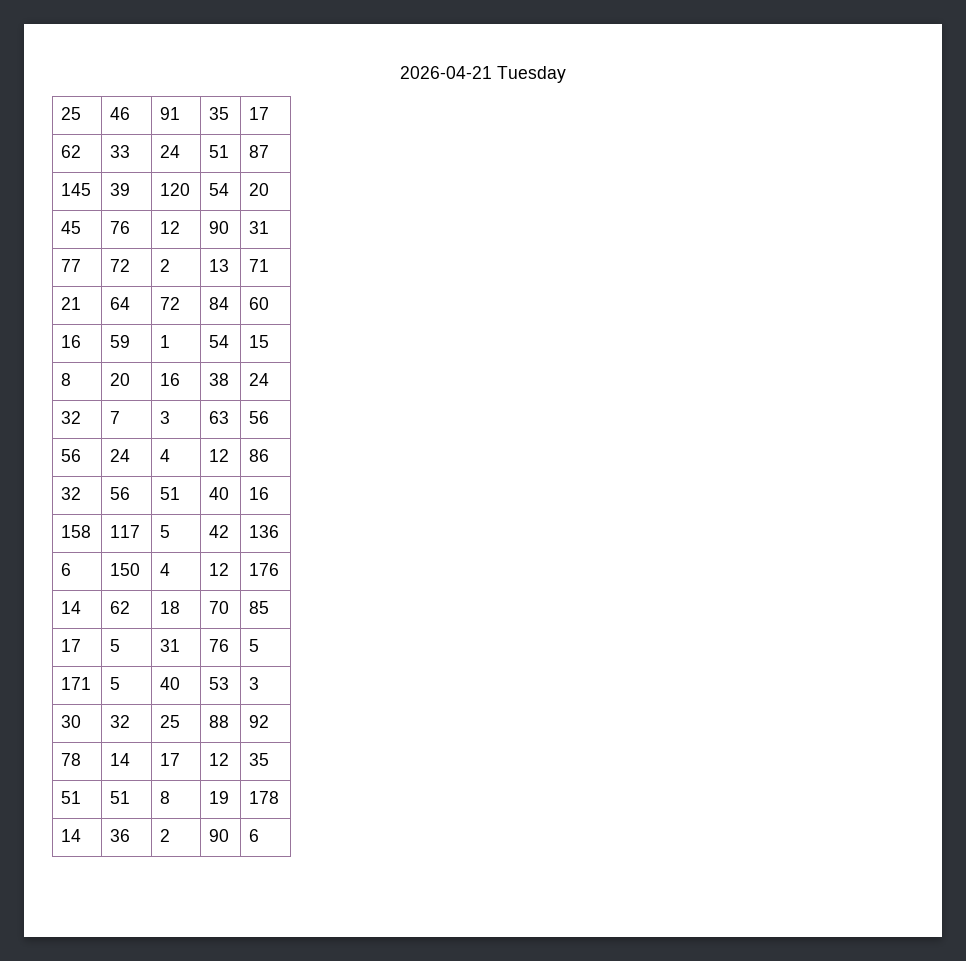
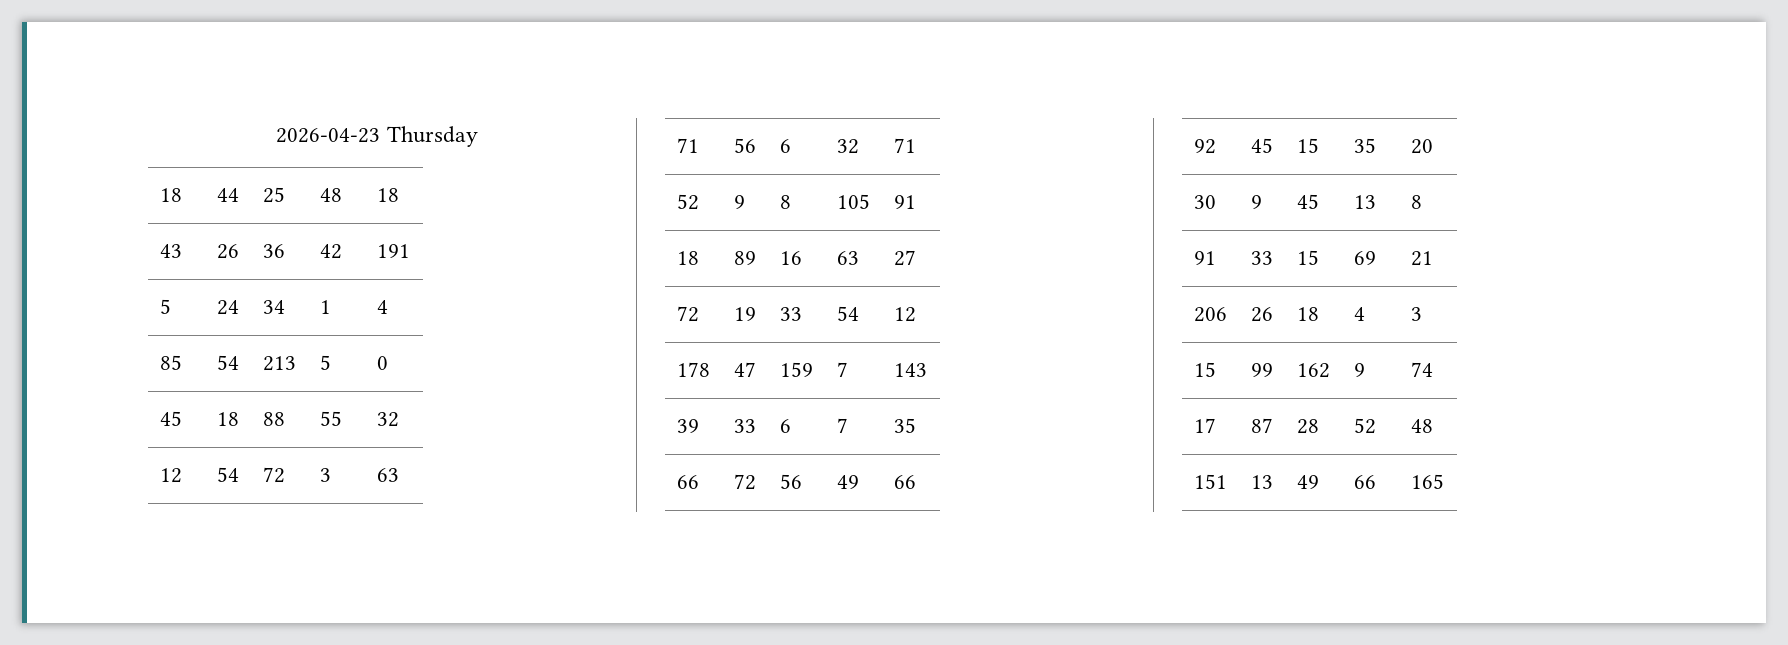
[400,66,566,83] [61,107,82,120] [110,107,131,120] [160,107,181,120] [209,107,230,120] [249,107,270,120] [61,145,82,158] [110,145,131,158] [160,145,181,158] [209,145,230,158] [249,145,270,158] [61,183,92,196] [110,183,131,196] [160,183,191,196] [209,183,230,196] [249,183,270,196] [61,221,82,234] [110,221,131,234] [160,221,181,234] [209,221,230,234] [249,221,270,234] [61,259,82,272] [110,259,131,272] [160,259,171,272] [209,259,230,272] [249,259,270,272] [61,297,82,310] [110,297,131,310] [160,297,181,310] [209,297,230,310] [249,297,270,310] [61,335,82,348] [110,335,131,348] [160,335,171,348] [209,335,230,348] [249,335,270,348] [61,373,72,386] [110,373,131,386] [160,373,181,386] [209,373,230,386] [249,373,270,386] [61,411,82,424] [110,411,121,424] 2026-04-21 Tuesday // 25 | 46 | 91 | 35 | 17 // 62 | 33 | 24 | 51 | 87 // 145 | 39 | 120 | 54 | 20 // 45 | 76 | 12 | 90 | 31 // 77 | 72 | 2 | 13 | 71 // 21 | 64 | 72 | 84 | 60 // 16 | 59 | 1 | 54 | 15 // 8 | 20 | 16 | 38 | 24 // 32 | 7 -> [276,126,478,147] [159,188,182,202] [216,188,239,202] [262,187,285,203] [319,188,342,202] [376,188,399,202] [159,244,182,258] [216,244,239,259] [262,244,285,258] [319,244,342,259] [376,244,410,258] [159,299,171,314] [216,300,239,315] [262,300,285,314] [319,300,331,314] [376,300,388,314] [159,355,182,370] [216,355,239,370] [262,356,296,371] [319,355,331,370] [376,356,388,370] [159,411,182,426] [216,412,239,426] [262,412,285,426] [319,411,342,426] [376,412,399,427] [159,468,182,483] [216,467,239,482] [262,467,285,483] 2026-04-23 Thursday // 18 | 44 | 25 | 48 | 18 // 43 | 26 | 36 | 42 | 191 // 5 | 24 | 34 | 1 | 4 // 85 | 54 | 213 | 5 | 0 // 45 | 18 | 88 | 55 | 32 // 12 | 54 | 72
[249,411,270,424] [61,449,82,462] [110,449,131,462] [160,449,171,462] [209,449,230,462] [249,449,270,462] [61,487,82,500] [110,487,131,500] [160,487,181,500] [209,487,230,500] [249,487,270,500] [61,525,92,538] [110,525,141,538] [160,525,171,538] [209,525,230,538] [249,525,280,538] [61,563,72,576] [110,563,141,576] [160,563,171,576] [209,563,230,576] [249,563,280,576] [61,601,82,614] [110,601,131,614] [160,601,181,614] [209,601,230,614] [249,601,270,614] [61,639,82,652] [110,639,121,652] [160,639,181,652] [209,639,230,652] [249,639,260,652] [61,677,92,690] [110,677,121,690] [160,677,181,690] [209,677,230,690] [249,677,260,690] [61,715,82,728] [110,715,131,728] [160,715,181,728] [209,715,230,728] [249,715,270,728] [61,753,82,766] [110,753,131,766] [160,753,181,766] [209,753,230,766] [249,753,270,766] [61,791,82,804] [110,791,131,804] [160,791,171,804] [209,791,230,804] [249,791,280,804] [61,829,82,842] [110,829,131,842] [160,829,171,842] [209,829,230,842] [249,829,260,842] | 56 // 56 | 24 | 4 | 12 | 86 // 32 | 56 | 51 | 40 | 16 // 158 | 117 | 5 | 42 | 136 // 6 | 150 | 4 | 12 | 176 // 14 | 62 | 18 | 70 | 85 // 17 | 5 | 31 | 76 | 5 // 171 | 5 | 40 | 53 | 3 // 30 | 32 | 25 | 88 | 92 // 78 | 14 | 17 | 12 | 35 // 51 | 51 | 8 | 19 | 178 // 14 | 36 | 2 | 90 | 6 -> [676,138,699,153] [733,138,756,153] [779,139,791,153] [836,139,859,154] [893,138,916,153] [676,194,699,210] [733,195,745,209] [779,195,791,209] [836,194,870,209] [893,195,916,209] [676,251,699,265] [733,251,756,265] [779,251,802,265] [836,251,859,265] [893,250,916,266] [676,306,699,322] [733,307,756,321] [779,307,802,321] [836,306,859,321] [893,307,916,322] [676,362,710,377] [733,362,756,377] [779,362,813,377] [836,362,848,377] [893,363,927,377] [676,419,699,433] [733,419,756,433] [779,419,791,433] [836,418,848,433] [893,418,916,433] [676,475,699,489] [733,474,756,490] [779,474,802,489] [836,475,859,489] [893,475,916,489] [1193,139,1216,154] [1250,138,1273,153] [1296,138,1319,153] [1353,138,1376,153] [1410,139,1433,154] [1193,195,1216,209] [1250,195,1262,209] [1296,194,1319,209] [1353,195,1376,209] [1410,195,1422,209] [1193,251,1216,265] [1250,251,1273,265] [1296,250,1319,265] [1353,251,1376,265] [1410,251,1433,266] [1193,307,1227,322] [1250,307,1273,322] [1296,307,1319,321] [1353,307,1365,321] [1410,307,1422,321] [1193,362,1216,377] [1250,363,1273,377] [1296,363,1330,378] [1353,363,1365,377] [1410,362,1433,377] [1193,418,1216,433] [1250,418,1273,433] [1296,419,1319,434] [1353,418,1376,434] [1410,419,1433,433] [1193,474,1227,489] [1250,475,1273,489] [1296,475,1319,489] [1353,475,1376,489] [1410,474,1444,489] // 71 | 56 | 6 | 32 | 71 // 52 | 9 | 8 | 105 | 91 // 18 | 89 | 16 | 63 | 27 // 72 | 19 | 33 | 54 | 12 // 178 | 47 | 159 | 7 | 143 // 39 | 33 | 6 | 7 | 35 // 66 | 72 | 56 | 49 | 66 // 92 | 45 | 15 | 35 | 20 // 30 | 9 | 45 | 13 | 8 // 91 | 33 | 15 | 69 | 21 // 206 | 26 | 18 | 4 | 3 // 15 | 99 | 162 | 9 | 74 // 17 | 87 | 28 | 52 | 48 // 151 | 13 | 49 | 66 | 165

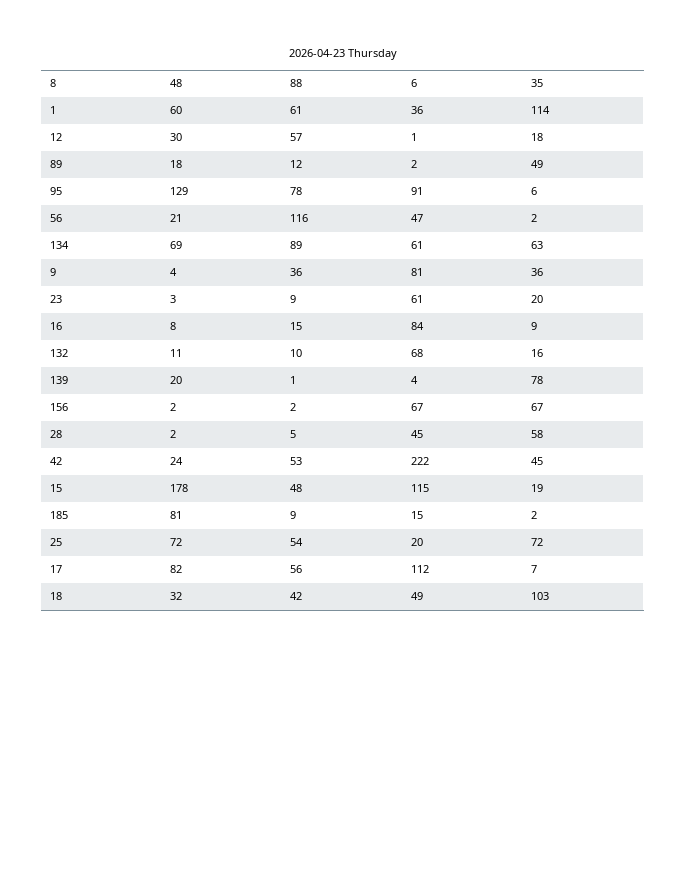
[159,188,182,202] [216,188,239,202] [262,187,285,203] [319,188,342,202] [376,188,399,202] [159,244,182,258] [216,244,239,259] [262,244,285,258] [319,244,342,259] [376,244,410,258] [159,299,171,314] [216,300,239,315] [262,300,285,314] [319,300,331,314] [376,300,388,314] [159,355,182,370] [216,355,239,370] [262,356,296,371] [319,355,331,370] [376,356,388,370] [159,411,182,426] [216,412,239,426] [262,412,285,426] [319,411,342,426] [376,412,399,427] [159,468,182,483] [216,467,239,482] [262,467,285,483] [319,468,331,482] [376,468,399,482] [676,138,699,153] [733,138,756,153] [779,139,791,153] [836,139,859,154] [893,138,916,153] [676,194,699,210] [733,195,745,209] [779,195,791,209] [836,194,870,209] [893,195,916,209] [676,251,699,265] [733,251,756,265] [779,251,802,265] [836,251,859,265] [893,250,916,266] [676,306,699,322] [733,307,756,321] [779,307,802,321] [836,306,859,321] [893,307,916,322] [676,362,710,377] [733,362,756,377] [779,362,813,377] [836,362,848,377] [893,363,927,377] [676,419,699,433] [733,419,756,433] [779,419,791,433] [836,418,848,433] [893,418,916,433] [676,475,699,489] [733,474,756,490] [779,474,802,489] [836,475,859,489] [893,475,916,489] [1193,139,1216,154] [1250,138,1273,153] [1296,138,1319,153] [1353,138,1376,153] [1410,139,1433,154] [1193,195,1216,209] [1250,195,1262,209] [1296,194,1319,209] [1353,195,1376,209] [1410,195,1422,209] [1193,251,1216,265] [1250,251,1273,265] [1296,250,1319,265] [1353,251,1376,265] [1410,251,1433,266] [1193,307,1227,322] [1250,307,1273,322] [1296,307,1319,321] [1353,307,1365,321] [1410,307,1422,321] [1193,362,1216,377] [1250,363,1273,377] [1296,363,1330,378] [1353,363,1365,377] [1410,362,1433,377] [1193,418,1216,433] [1250,418,1273,433] [1296,419,1319,434] [1353,418,1376,434] [1410,419,1433,433] [1193,474,1227,489] [1250,475,1273,489] [1296,475,1319,489] [1353,475,1376,489] [1410,474,1444,489] 18 | 44 | 25 | 48 | 18 // 43 | 26 | 36 | 42 | 191 // 5 | 24 | 34 | 1 | 4 // 85 | 54 | 213 | 5 | 0 // 45 | 18 | 88 | 55 | 32 // 12 | 54 | 72 | 3 | 63 // 71 | 56 | 6 | 32 | 71 // 52 | 9 | 8 | 105 | 91 // 18 | 89 | 16 | 63 | 27 // 72 | 19 | 33 | 54 | 12 // 178 | 47 | 159 | 7 | 143 // 39 | 33 | 6 | 7 | 35 // 66 | 72 | 56 | 49 | 66 // 92 | 45 | 15 | 35 | 20 // 30 | 9 | 45 | 13 | 8 // 91 | 33 | 15 | 69 | 21 // 206 | 26 | 18 | 4 | 3 // 15 | 99 | 162 | 9 | 74 // 17 | 87 | 28 | 52 | 48 // 151 | 13 | 49 | 66 | 165 -> [49,79,56,87] [169,79,182,87] [289,79,302,87] [410,79,417,87] [530,79,543,87] [49,106,56,114] [169,106,182,114] [289,106,302,114] [410,106,423,114] [530,106,550,114] [49,133,62,141] [169,133,182,141] [289,133,302,141] [410,133,417,141] [530,133,543,141] [49,160,62,168] [169,160,182,168] [289,160,302,168] [410,160,417,168] [530,160,543,168] [49,187,62,195] [169,187,188,195] [289,187,302,195] [410,187,423,195] [530,187,537,195] [49,214,62,222] [169,214,182,222] [289,214,308,222] [410,214,423,222] [530,214,537,222] [49,241,69,249] [169,241,182,249] [289,241,302,249] [410,241,423,249] [530,241,543,249] [49,268,56,276] [169,268,177,276] [289,268,302,276] [410,268,423,276] [530,268,543,276] [49,295,62,303] [169,295,176,303] [289,295,296,303] [410,295,423,303] [530,295,543,303] [49,322,62,330] [169,322,176,330] [289,322,302,330] [410,322,424,330] [530,322,537,330] [49,349,68,357] [169,349,182,357] [289,349,302,357] [410,349,423,357] [530,349,543,357] [49,376,68,384] [169,376,182,384] [289,376,296,384] [410,376,418,384] [530,376,543,384] [49,403,68,411] [169,403,176,411] [289,403,296,411] [410,403,423,411] [530,403,543,411] [49,430,62,438] [169,430,176,438] [289,430,296,438] [410,430,423,438] [530,430,543,438] [49,457,62,465] [169,457,183,465] [289,457,302,465] [410,457,429,465] [530,457,543,465] [49,484,62,492] [169,484,188,492] [289,484,302,492] [410,484,429,492] [530,484,543,492] [49,511,68,519] [169,511,182,519] [289,511,296,519] [410,511,423,519] [530,511,537,519] [49,538,62,546] [169,538,182,546] [289,538,303,546] [410,538,423,546] [530,538,543,546] [49,565,62,573] [169,565,182,573] [289,565,302,573] [410,565,429,573] [530,565,537,573] [49,592,62,600] [169,592,182,600] [289,592,302,600] [410,592,423,600] [530,592,549,600] 8 | 48 | 88 | 6 | 35 // 1 | 60 | 61 | 36 | 114 // 12 | 30 | 57 | 1 | 18 // 89 | 18 | 12 | 2 | 49 // 95 | 129 | 78 | 91 | 6 // 56 | 21 | 116 | 47 | 2 // 134 | 69 | 89 | 61 | 63 // 9 | 4 | 36 | 81 | 36 // 23 | 3 | 9 | 61 | 20 // 16 | 8 | 15 | 84 | 9 // 132 | 11 | 10 | 68 | 16 // 139 | 20 | 1 | 4 | 78 // 156 | 2 | 2 | 67 | 67 // 28 | 2 | 5 | 45 | 58 // 42 | 24 | 53 | 222 | 45 // 15 | 178 | 48 | 115 | 19 // 185 | 81 | 9 | 15 | 2 // 25 | 72 | 54 | 20 | 72 // 17 | 82 | 56 | 112 | 7 // 18 | 32 | 42 | 49 | 103

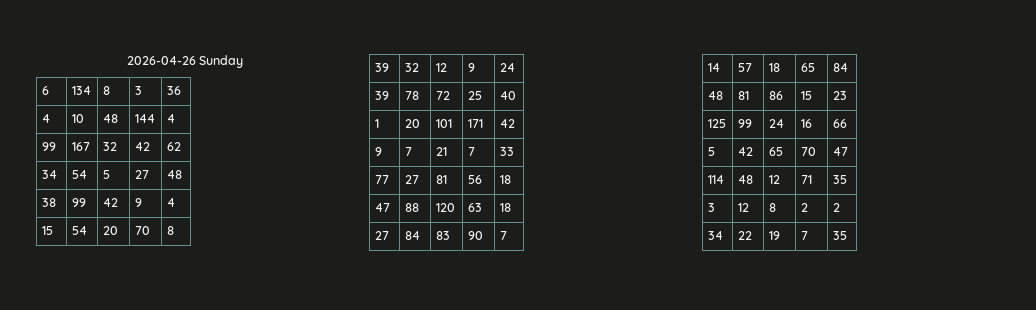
[288,49,397,60] [49,79,56,87] [169,79,182,87] [289,79,302,87] [410,79,417,87] [530,79,543,87] [49,106,56,114] [169,106,182,114] [289,106,302,114] [410,106,423,114] [530,106,550,114] [49,133,62,141] [169,133,182,141] [289,133,302,141] [410,133,417,141] [530,133,543,141] [49,160,62,168] [169,160,182,168] [289,160,302,168] [410,160,417,168] [530,160,543,168] [49,187,62,195] [169,187,188,195] [289,187,302,195] [410,187,423,195] [530,187,537,195] [49,214,62,222] [169,214,182,222] [289,214,308,222] [410,214,423,222] [530,214,537,222] [49,241,69,249] [169,241,182,249] [289,241,302,249] [410,241,423,249] [530,241,543,249] [49,268,56,276] [169,268,177,276] [289,268,302,276] [410,268,423,276] [530,268,543,276] [49,295,62,303] [169,295,176,303] [289,295,296,303] [410,295,423,303] [530,295,543,303] [49,322,62,330] [169,322,176,330] [289,322,302,330] [410,322,424,330] [530,322,537,330] [49,349,68,357] [169,349,182,357] [289,349,302,357] [410,349,423,357] [530,349,543,357] [49,376,68,384] [169,376,182,384] [289,376,296,384] [410,376,418,384] [530,376,543,384] [49,403,68,411] [169,403,176,411] [289,403,296,411] [410,403,423,411] [530,403,543,411] [49,430,62,438] [169,430,176,438] [289,430,296,438] [410,430,423,438] [530,430,543,438] [49,457,62,465] [169,457,183,465] [289,457,302,465] [410,457,429,465] [530,457,543,465] [49,484,62,492] [169,484,188,492] [289,484,302,492] [410,484,429,492] [530,484,543,492] [49,511,68,519] [169,511,182,519] [289,511,296,519] [410,511,423,519] [530,511,537,519] [49,538,62,546] [169,538,182,546] [289,538,303,546] [410,538,423,546] [530,538,543,546] [49,565,62,573] [169,565,182,573] [289,565,302,573] [410,565,429,573] 2026-04-23 Thursday // 8 | 48 | 88 | 6 | 35 // 1 | 60 | 61 | 36 | 114 // 12 | 30 | 57 | 1 | 18 // 89 | 18 | 12 | 2 | 49 // 95 | 129 | 78 | 91 | 6 // 56 | 21 | 116 | 47 | 2 // 134 | 69 | 89 | 61 | 63 // 9 | 4 | 36 | 81 | 36 // 23 | 3 | 9 | 61 | 20 // 16 | 8 | 15 | 84 | 9 // 132 | 11 | 10 | 68 | 16 // 139 | 20 | 1 | 4 | 78 // 156 | 2 | 2 | 67 | 67 // 28 | 2 | 5 | 45 | 58 // 42 | 24 | 53 | 222 | 45 // 15 | 178 | 48 | 115 | 19 // 185 | 81 | 9 | 15 | 2 // 25 | 72 | 54 | 20 | 72 // 17 | 82 | 56 | 112 -> [126,55,244,68] [41,86,49,95] [71,86,91,95] [102,86,110,95] [134,86,142,95] [166,86,181,95] [41,114,50,123] [71,114,84,123] [102,114,118,123] [134,114,155,123] [166,114,175,123] [41,142,56,151] [71,142,90,151] [102,142,117,151] [134,142,150,151] [166,142,181,151] [41,170,57,179] [71,170,87,179] [102,170,110,179] [134,170,149,179] [166,170,182,179] [41,198,56,207] [71,198,86,207] [102,198,118,207] [134,198,142,207] [166,198,175,207] [41,226,53,235] [71,226,87,235] [102,226,118,235] [134,226,150,235] [166,226,174,235] [374,63,389,72] [404,63,419,72] [435,63,447,72] [467,63,475,72] [499,63,515,72] [374,91,389,100] [404,91,419,100] [435,91,450,100] [467,91,482,100] [499,91,516,100] [374,119,379,128] [404,119,420,128] [435,119,452,128] [467,119,483,128] [499,119,515,128] [374,147,382,156] [404,147,412,156] [435,147,447,156] [467,147,475,156] [499,147,514,156] [374,175,389,184] [404,175,419,184] [435,175,447,184] [467,175,482,184] [499,175,511,184] [374,203,390,212] [404,203,419,212] [435,203,455,212] [467,203,482,212] [499,203,511,212] [374,231,389,240] [404,231,420,240] [435,231,450,240] [467,231,483,240] 2026-04-26 Sunday // 6 | 134 | 8 | 3 | 36 // 4 | 10 | 48 | 144 | 4 // 99 | 167 | 32 | 42 | 62 // 34 | 54 | 5 | 27 | 48 // 38 | 99 | 42 | 9 | 4 // 15 | 54 | 20 | 70 | 8 // 39 | 32 | 12 | 9 | 24 // 39 | 78 | 72 | 25 | 40 // 1 | 20 | 101 | 171 | 42 // 9 | 7 | 21 | 7 | 33 // 77 | 27 | 81 | 56 | 18 // 47 | 88 | 120 | 63 | 18 // 27 | 84 | 83 | 90
[49,592,62,600] [169,592,182,600] [289,592,302,600] [410,592,423,600] [530,592,549,600] 18 | 32 | 42 | 49 | 103 -> [707,63,720,72] [737,63,752,72] [768,63,780,72] [800,63,815,72] [832,63,848,72] [707,91,723,100] [737,91,749,100] [768,91,783,100] [800,91,812,100] [832,91,847,100] [707,119,726,128] [737,119,752,128] [768,119,784,128] [800,119,812,128] [832,119,847,128] [707,147,715,156] [737,147,753,156] [768,147,783,156] [800,147,816,156] [832,147,848,156] [707,175,724,184] [737,175,753,184] [768,175,780,184] [800,175,812,184] [832,175,847,184] [707,203,715,212] [737,203,749,212] [768,203,776,212] [800,203,808,212] [832,203,840,212] [707,231,723,240] [737,231,752,240] [768,231,780,240] [800,231,808,240] [832,231,847,240] 14 | 57 | 18 | 65 | 84 // 48 | 81 | 86 | 15 | 23 // 125 | 99 | 24 | 16 | 66 // 5 | 42 | 65 | 70 | 47 // 114 | 48 | 12 | 71 | 35 // 3 | 12 | 8 | 2 | 2 // 34 | 22 | 19 | 7 | 35

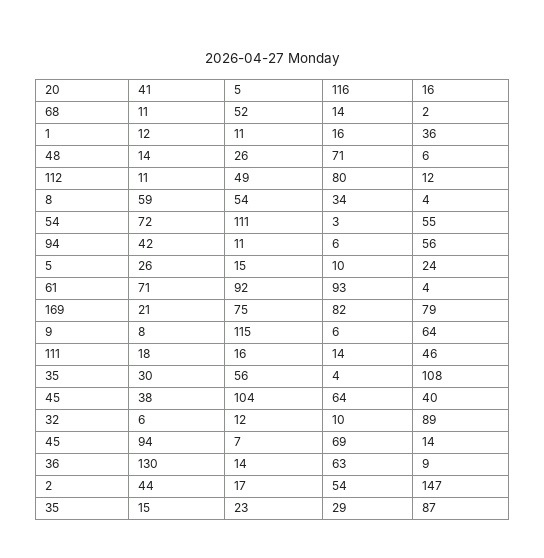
[126,55,244,68] [41,86,49,95] [71,86,91,95] [102,86,110,95] [134,86,142,95] [166,86,181,95] [41,114,50,123] [71,114,84,123] [102,114,118,123] [134,114,155,123] [166,114,175,123] [41,142,56,151] [71,142,90,151] [102,142,117,151] [134,142,150,151] [166,142,181,151] [41,170,57,179] [71,170,87,179] [102,170,110,179] [134,170,149,179] [166,170,182,179] [41,198,56,207] [71,198,86,207] [102,198,118,207] [134,198,142,207] [166,198,175,207] [41,226,53,235] [71,226,87,235] [102,226,118,235] [134,226,150,235] [166,226,174,235] [374,63,389,72] [404,63,419,72] [435,63,447,72] [467,63,475,72] [499,63,515,72] [374,91,389,100] [404,91,419,100] [435,91,450,100] [467,91,482,100] [499,91,516,100] [374,119,379,128] [404,119,420,128] [435,119,452,128] [467,119,483,128] [499,119,515,128] [374,147,382,156] [404,147,412,156] [435,147,447,156] [467,147,475,156] [499,147,514,156] [374,175,389,184] [404,175,419,184] [435,175,447,184] [467,175,482,184] [499,175,511,184] [374,203,390,212] [404,203,419,212] [435,203,455,212] [467,203,482,212] [499,203,511,212] [374,231,389,240] [404,231,420,240] [435,231,450,240] [467,231,483,240] [499,231,507,240] [707,63,720,72] [737,63,752,72] [768,63,780,72] [800,63,815,72] [832,63,848,72] [707,91,723,100] [737,91,749,100] [768,91,783,100] [800,91,812,100] [832,91,847,100] [707,119,726,128] [737,119,752,128] [768,119,784,128] [800,119,812,128] [832,119,847,128] [707,147,715,156] [737,147,753,156] [768,147,783,156] [800,147,816,156] [832,147,848,156] [707,175,724,184] [737,175,753,184] [768,175,780,184] [800,175,812,184] [832,175,847,184] [707,203,715,212] [737,203,749,212] [768,203,776,212] [800,203,808,212] [832,203,840,212] [707,231,723,240] [737,231,752,240] [768,231,780,240] [800,231,808,240] [832,231,847,240] 2026-04-26 Sunday // 6 | 134 | 8 | 3 | 36 // 4 | 10 | 48 | 144 | 4 // 99 | 167 | 32 | 42 | 62 // 34 | 54 | 5 | 27 | 48 // 38 | 99 | 42 | 9 | 4 // 15 | 54 | 20 | 70 | 8 // 39 | 32 | 12 | 9 | 24 // 39 | 78 | 72 | 25 | 40 // 1 | 20 | 101 | 171 | 42 // 9 | 7 | 21 | 7 | 33 // 77 | 27 | 81 | 56 | 18 // 47 | 88 | 120 | 63 | 18 // 27 | 84 | 83 | 90 | 7 // 14 | 57 | 18 | 65 | 84 // 48 | 81 | 86 | 15 | 23 // 125 | 99 | 24 | 16 | 66 // 5 | 42 | 65 | 70 | 47 // 114 | 48 | 12 | 71 | 35 // 3 | 12 | 8 | 2 | 2 // 34 | 22 | 19 | 7 | 35 -> [204,53,340,66] [45,85,61,94] [138,85,152,94] [234,85,242,94] [332,85,350,94] [422,85,435,94] [45,107,60,116] [138,107,149,116] [234,107,249,116] [332,107,346,116] [422,107,430,116] [45,129,51,138] [138,129,151,138] [234,129,245,138] [332,129,345,138] [422,129,437,138] [45,151,61,160] [138,151,152,160] [234,151,249,160] [332,151,345,160] [422,151,430,160] [45,173,63,182] [138,173,149,182] [234,172,250,182] [332,173,348,182] [422,173,435,182] [45,195,53,204] [138,194,153,204] [234,195,250,204] [332,195,348,204] [422,195,431,204] [45,217,61,226] [138,217,153,226] [234,217,250,226] [332,217,340,226] [422,217,437,226] [45,238,61,248] [138,239,154,248] [234,239,245,248] [332,239,340,248] [422,239,437,248] [45,261,53,270] [138,261,153,270] [234,261,247,270] [332,261,346,270] [422,261,438,270] [45,283,58,292] [138,283,151,292] [234,282,249,292] [332,282,347,292] [422,283,431,292] [45,304,65,314] [138,305,151,314] [234,305,249,314] [332,305,347,314] [422,304,437,314] [45,326,53,336] [138,327,146,336] [234,327,252,336] [332,327,340,336] [422,327,438,336] [45,349,61,358] [138,349,151,358] [234,349,247,358] [332,349,346,358] [422,349,438,358] [45,371,60,380] [138,371,154,380] [234,371,249,380] [332,371,341,380] [422,371,443,380] [45,393,61,402] [138,393,153,402] [234,393,256,402] [332,393,348,402] [422,393,439,402] [45,415,60,424] [138,415,146,424] [234,415,247,424] [332,415,346,424] [422,414,437,424] [45,437,61,446] [138,436,154,446] [234,437,242,446] [332,436,347,446] [422,437,436,446] [45,459,60,468] [138,459,159,468] [234,459,248,468] [332,459,347,468] [422,458,430,468] [45,481,53,490] [138,481,155,490] [234,481,247,490] [332,481,348,490] [422,481,443,490] [45,503,60,512] [138,503,151,512] [234,503,249,512] [332,502,347,512] [422,503,437,512] 2026-04-27 Monday // 20 | 41 | 5 | 116 | 16 // 68 | 11 | 52 | 14 | 2 // 1 | 12 | 11 | 16 | 36 // 48 | 14 | 26 | 71 | 6 // 112 | 11 | 49 | 80 | 12 // 8 | 59 | 54 | 34 | 4 // 54 | 72 | 111 | 3 | 55 // 94 | 42 | 11 | 6 | 56 // 5 | 26 | 15 | 10 | 24 // 61 | 71 | 92 | 93 | 4 // 169 | 21 | 75 | 82 | 79 // 9 | 8 | 115 | 6 | 64 // 111 | 18 | 16 | 14 | 46 // 35 | 30 | 56 | 4 | 108 // 45 | 38 | 104 | 64 | 40 // 32 | 6 | 12 | 10 | 89 // 45 | 94 | 7 | 69 | 14 // 36 | 130 | 14 | 63 | 9 // 2 | 44 | 17 | 54 | 147 // 35 | 15 | 23 | 29 | 87

